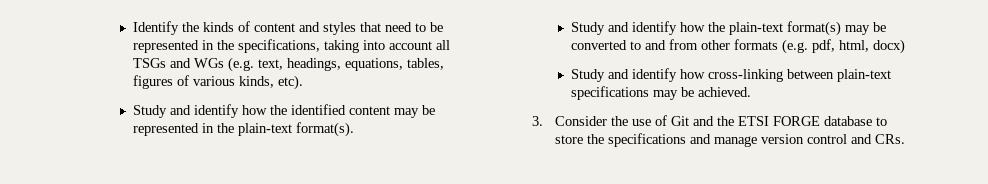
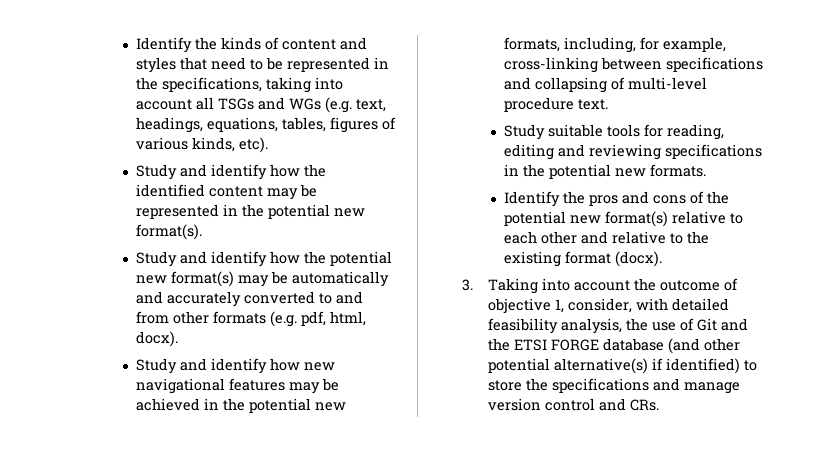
[238,123,293,136] plain-text -> [267,204,365,219] potential new
[729,22,784,35] plain-text -> [329,251,392,266] [135,275,167,284] potential new
(887, 27) none -> [291,271,389,287] [135,291,241,307] automatically and accurately
[873,39,906,54] [571,68,892,82] [571,86,752,100] [531,116,608,126] docx) // Study and identify how cross-linking between plain-text specifications may be achieved. // 3. Consider -> [135,331,178,347] [135,358,335,374] [135,378,339,394] [135,398,346,413] [503,37,726,53] [503,57,763,73] [503,77,707,93] [503,97,608,112] [503,124,724,140] [503,144,762,160] [503,164,706,179] [503,191,729,207] [503,211,743,227] [503,231,709,244] [503,251,662,267] [462,278,738,294] [487,298,729,314] [487,318,622,334] docx). // Study and identify how new navigational features may be achieved in the potential new formats, including, for example, cross-linking between specifications and collapsing of multi-level procedure text. // Study suitable tools for reading, editing and reviewing specifications in the potential new formats. // Identify the pros and cons of the potential new format(s) relative to each other and relative to the existing format (docx). // 3. Taking into account the outcome of objective 1, consider, with detailed feasibility analysis,
(873, 121) none -> [667,338,740,354] [487,358,740,374] (and other potential alternative(s) if identified)

